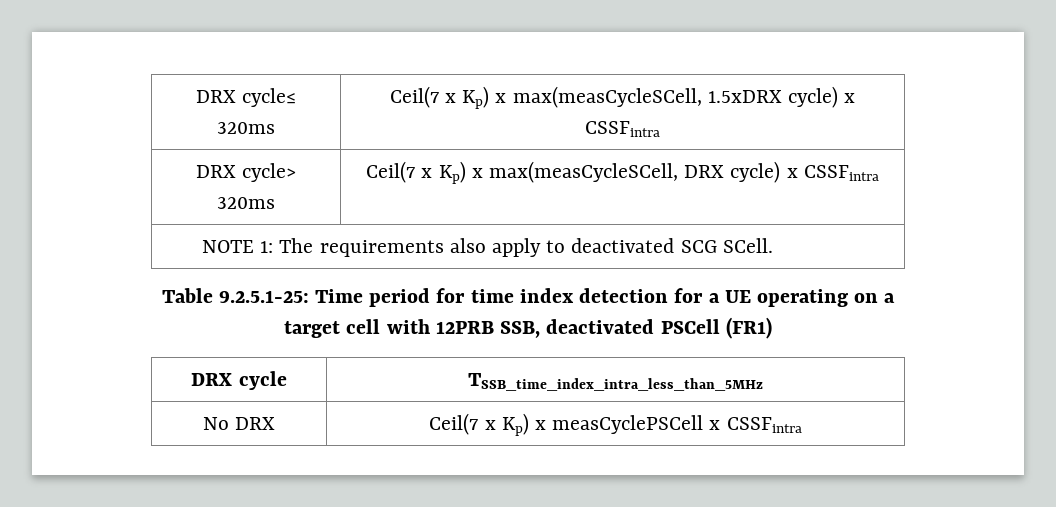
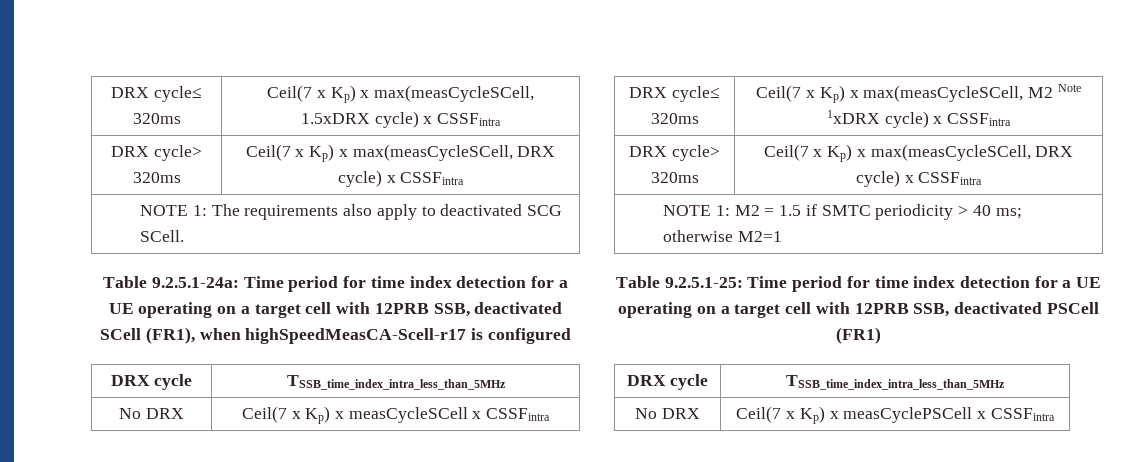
(773, 245) none -> [103,276,568,292] [108,302,563,318] [100,327,571,344] [110,374,193,390] [286,375,506,390] [119,408,184,419] [241,406,551,424] [629,86,720,102] [650,113,699,124] [756,84,1081,103] [826,110,1012,128] [629,145,720,161] [650,172,699,183] [763,144,1074,162] [855,170,983,187] [663,204,1022,220] [663,230,782,242] // Table 9.2.5.1-24a: Time period for time index detection for a UE operating on a target cell with 12PRB SSB, deactivated SCell (FR1), when highSpeedMeasCA-Scell-r17 is configured // DRX cycle | TSSB_time_index_intra_less_than_5MHz // No DRX | Ceil(7 x Kp) x measCycleSCell x CSSFintra // DRX cycle≤ 320ms | Ceil(7 x Kp) x max(measCycleSCell, M2 Note 1xDRX cycle) x CSSFintra // DRX cycle> 320ms | Ceil(7 x Kp) x max(measCycleSCell, DRX cycle) x CSSFintra // NOTE 1: M2 = 1.5 if SMTC periodicity > 40 ms; otherwise M2=1

